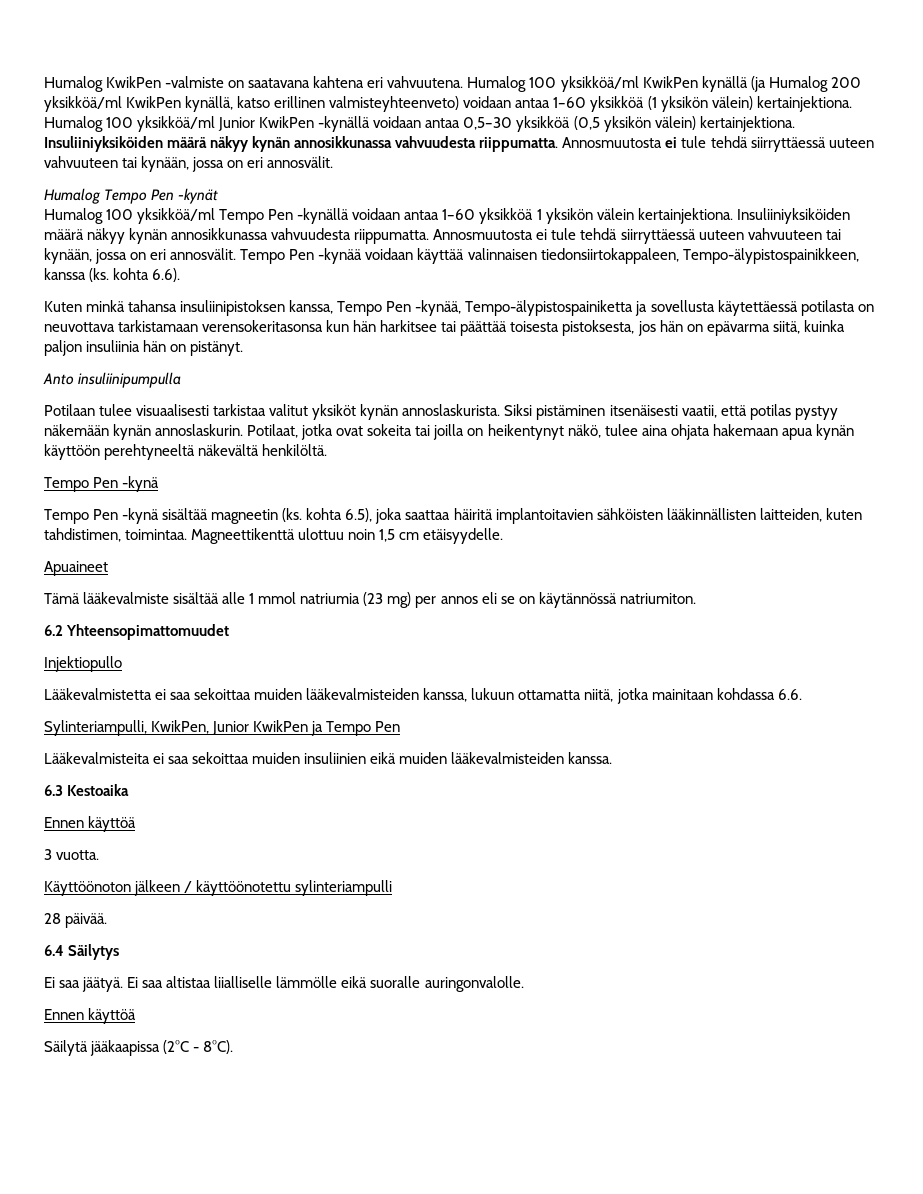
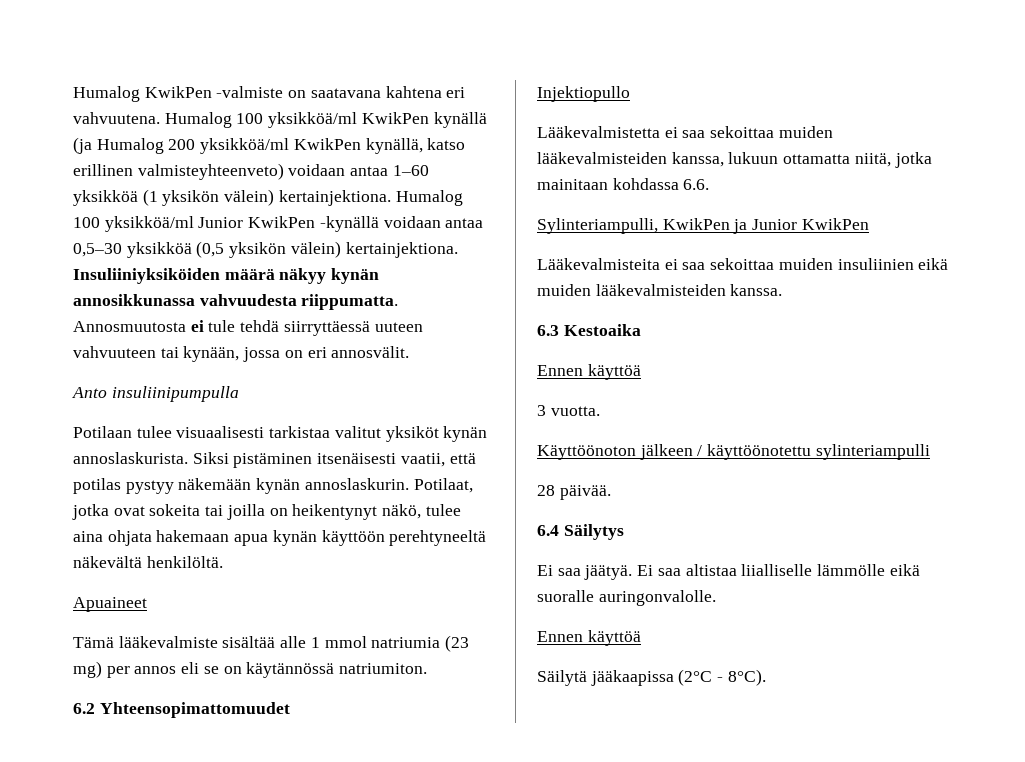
[44,188,219,204] [44,208,850,224] [44,228,841,244] [44,248,859,264] [44,268,181,282] [44,300,874,316] [44,320,845,336] [44,340,244,356] // Humalog Tempo Pen -kynät // Humalog 100 yksikköä/ml Tempo Pen -kynällä voidaan antaa 1–60 yksikköä 1 yksikön välein kertainjektiona. Insuliiniyksiköiden määrä näkyy kynän annosikkunassa vahvuudesta riippumatta. Annosmuutosta ei tule tehdä siirryttäessä uuteen vahvuuteen tai kynään, jossa on eri annosvälit. Tempo Pen -kynää voidaan käyttää valinnaisen tiedonsiirtokappaleen, Tempo-älypistospainikkeen, kanssa (ks. kohta 6.6). // Kuten minkä tahansa insuliinipistoksen kanssa, Tempo Pen -kynää, Tempo-älypistospainiketta ja sovellusta käytettäessä potilasta on neuvottava tarkistamaan verensokeritasonsa kun hän harkitsee tai päättää toisesta pistoksesta, jos hän on epävarma siitä, kuinka paljon insuliinia hän on pistänyt. -> (410, 352) none
[44,476,160,492] [44,508,862,524] [44,528,504,544] // Tempo Pen -kynä // Tempo Pen -kynä sisältää magneetin (ks. kohta 6.5), joka saattaa häiritä implantoitavien sähköisten lääkinnällisten laitteiden, kuten tahdistimen, toimintaa. Magneettikenttä ulottuu noin 1,5 cm etäisyydelle. -> (223, 562) none
[151,720,401,736] KwikPen, Junior KwikPen ja Tempo Pen -> [662,218,869,234] KwikPen ja Junior KwikPen

